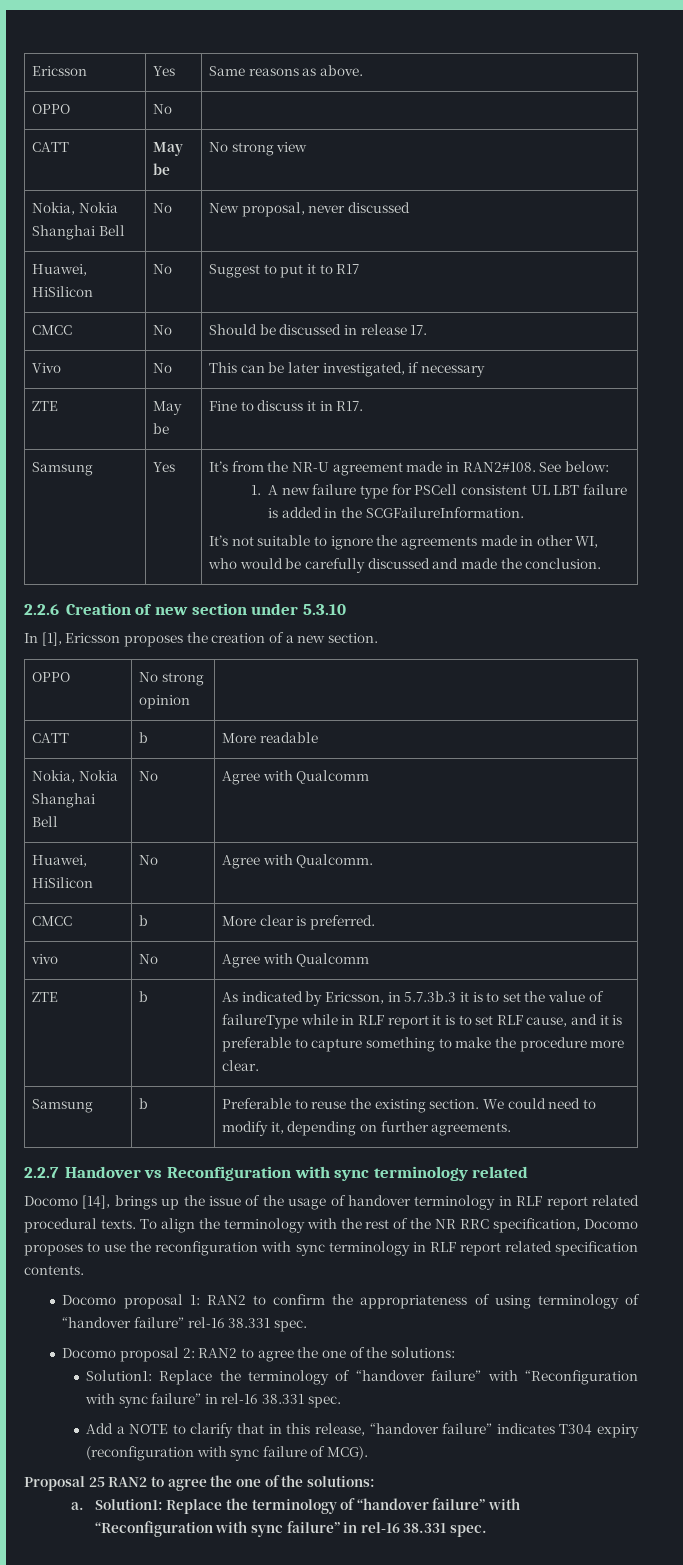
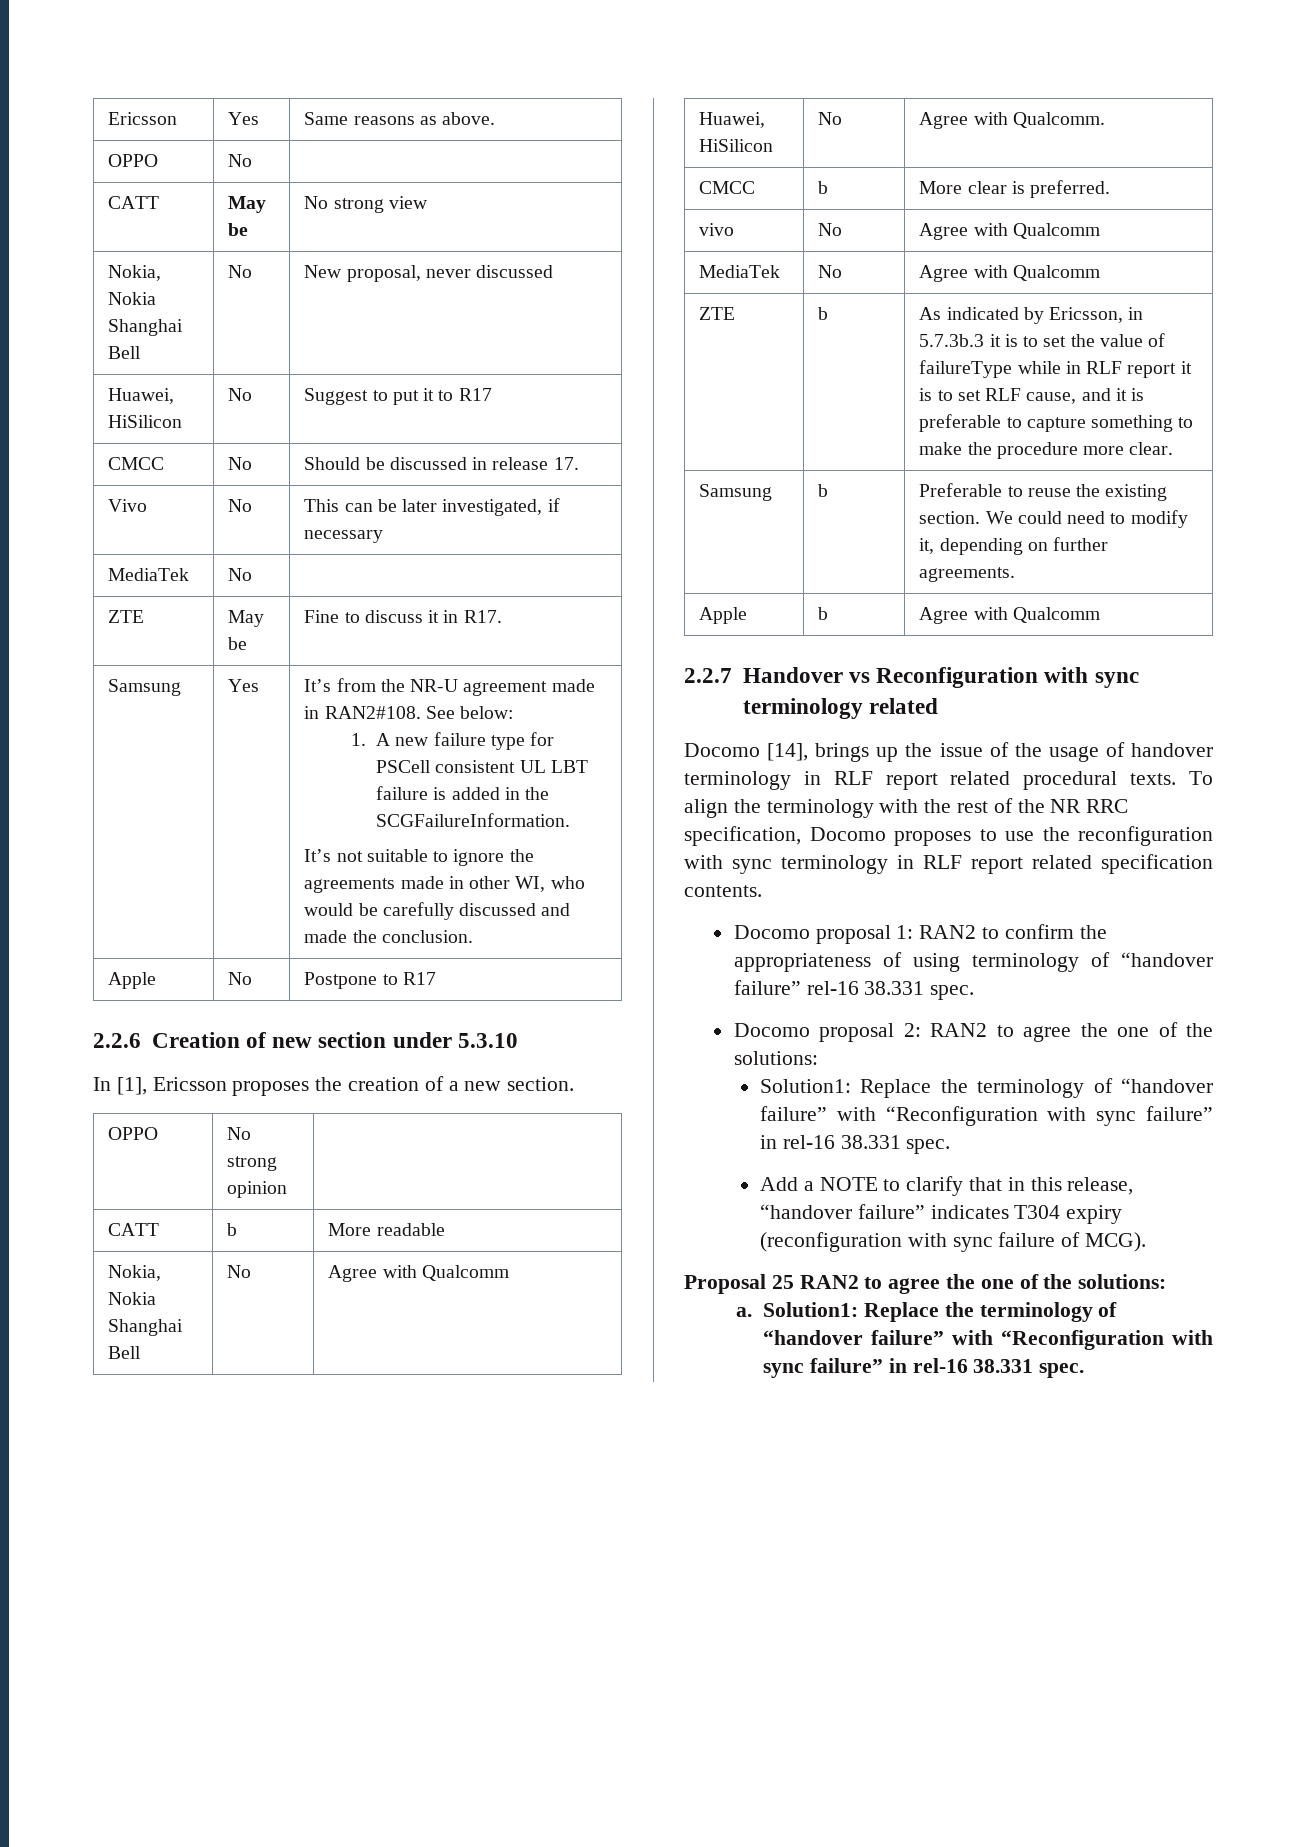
(485, 371) none -> [108,568,190,581] [228,568,253,581] // MediaTek | No |
(602, 563) none -> [108,972,157,989] [228,972,253,985] [304,972,436,989] // Apple | No | Postpone to R17
(370, 960) none -> [699,265,781,278] [818,265,843,278] [919,265,1100,282] // MediaTek | No | Agree with Qualcomm
(512, 1129) none -> [699,607,748,624] [818,607,829,620] [919,607,1100,624] // Apple | b | Agree with Qualcomm

